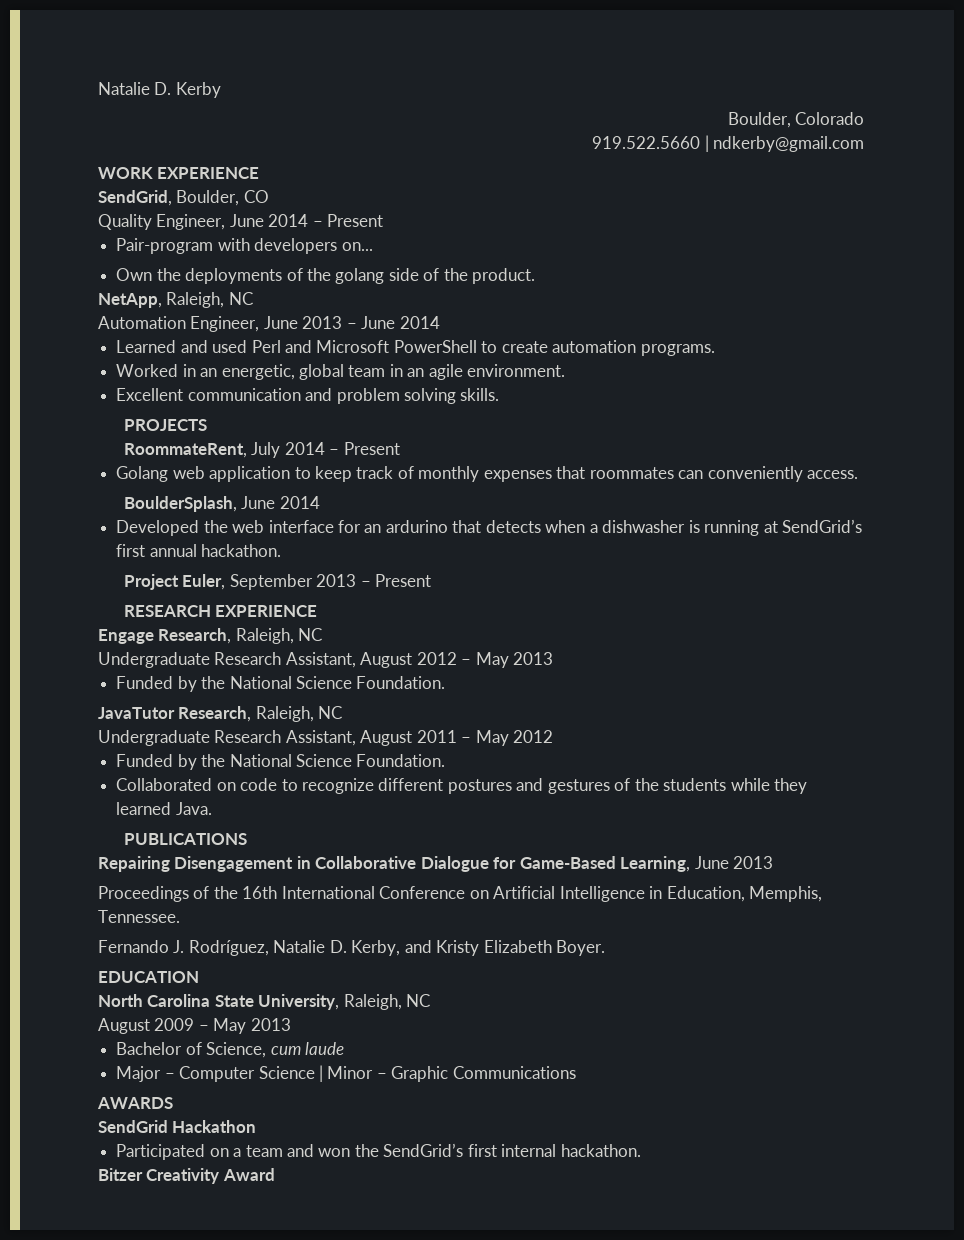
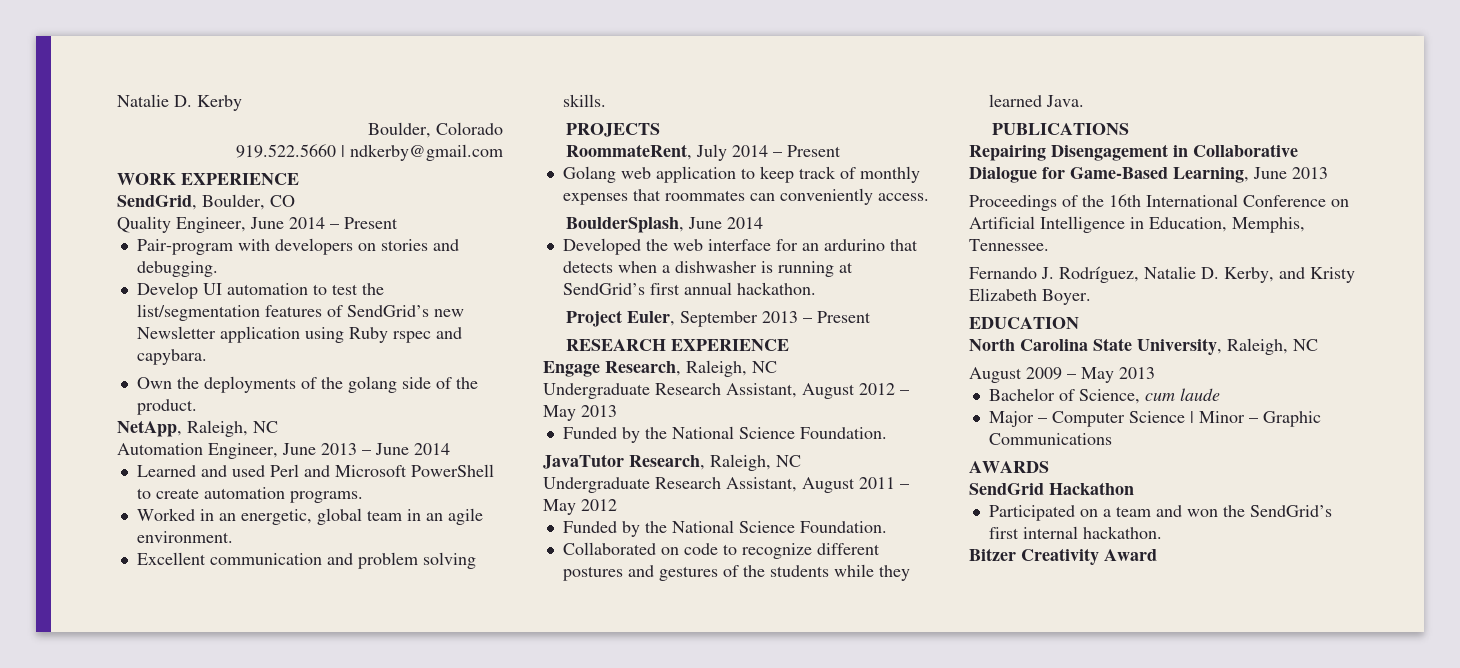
[341,242,373,251] on... -> [357,239,459,251] [136,261,218,277] [136,282,384,299] [136,304,464,321] [136,326,462,343] [136,349,207,365] on stories and debugging. // Develop UI automation to test the list/segmentation features of SendGrid’s new Newsletter application using Ruby rspec and capybara.

